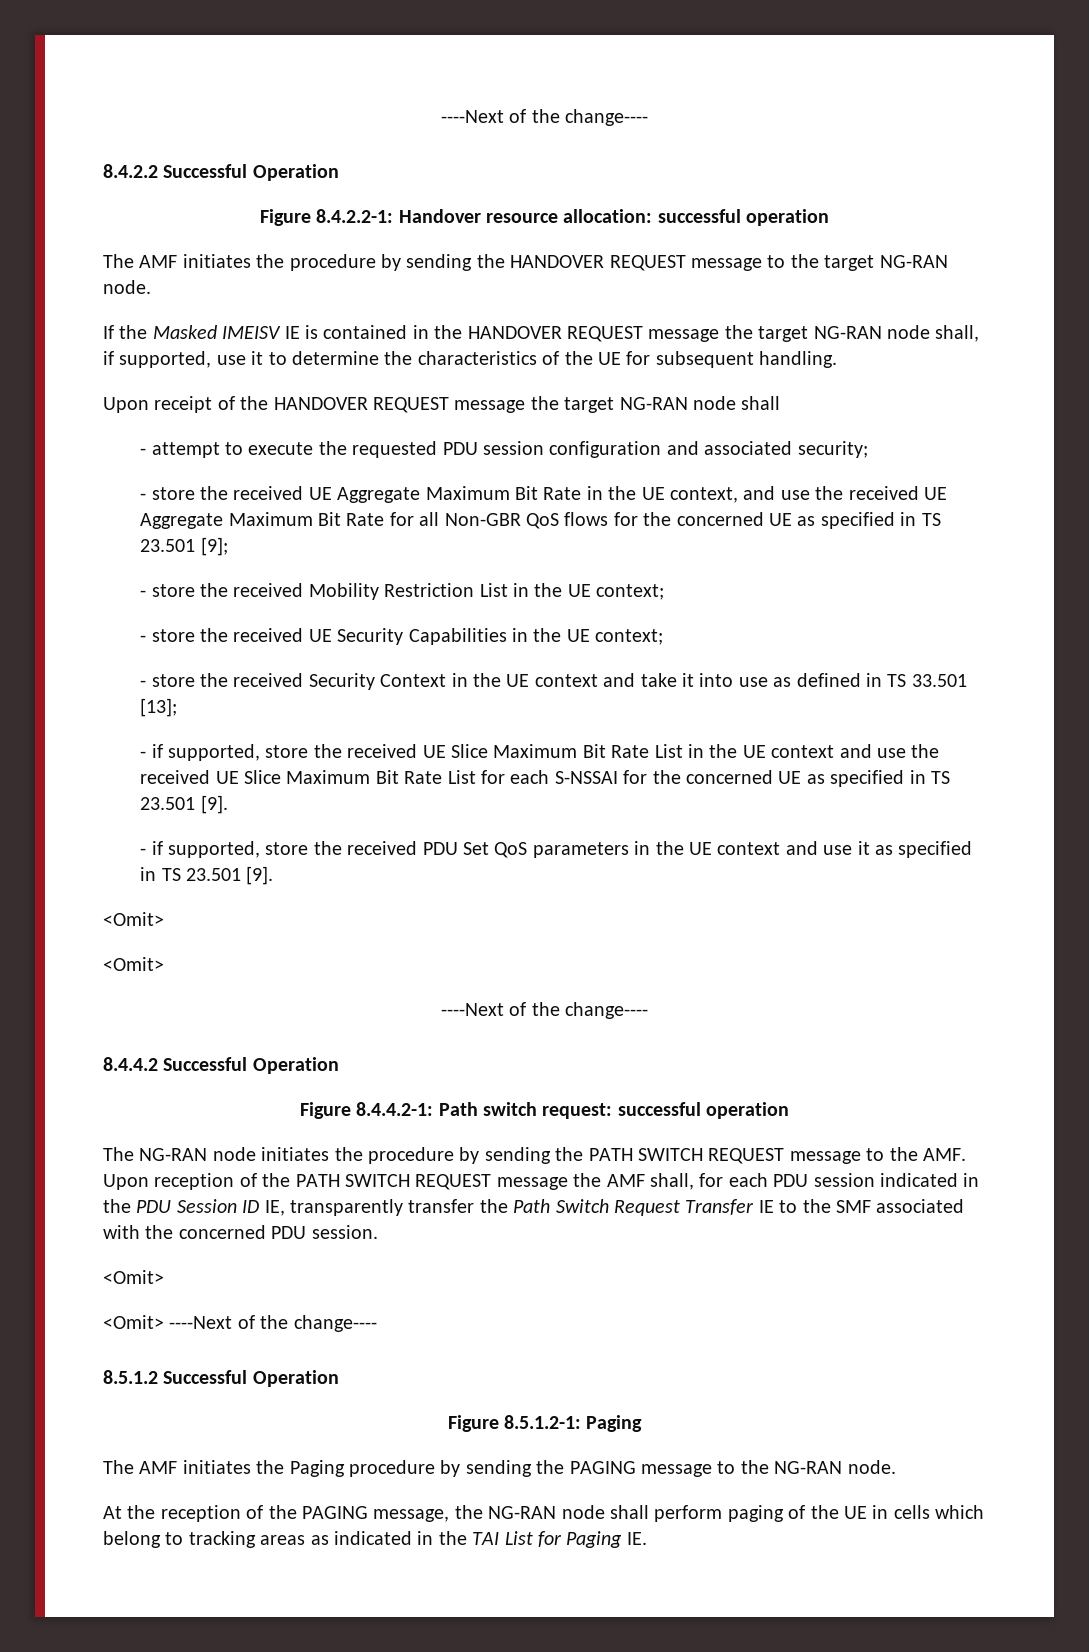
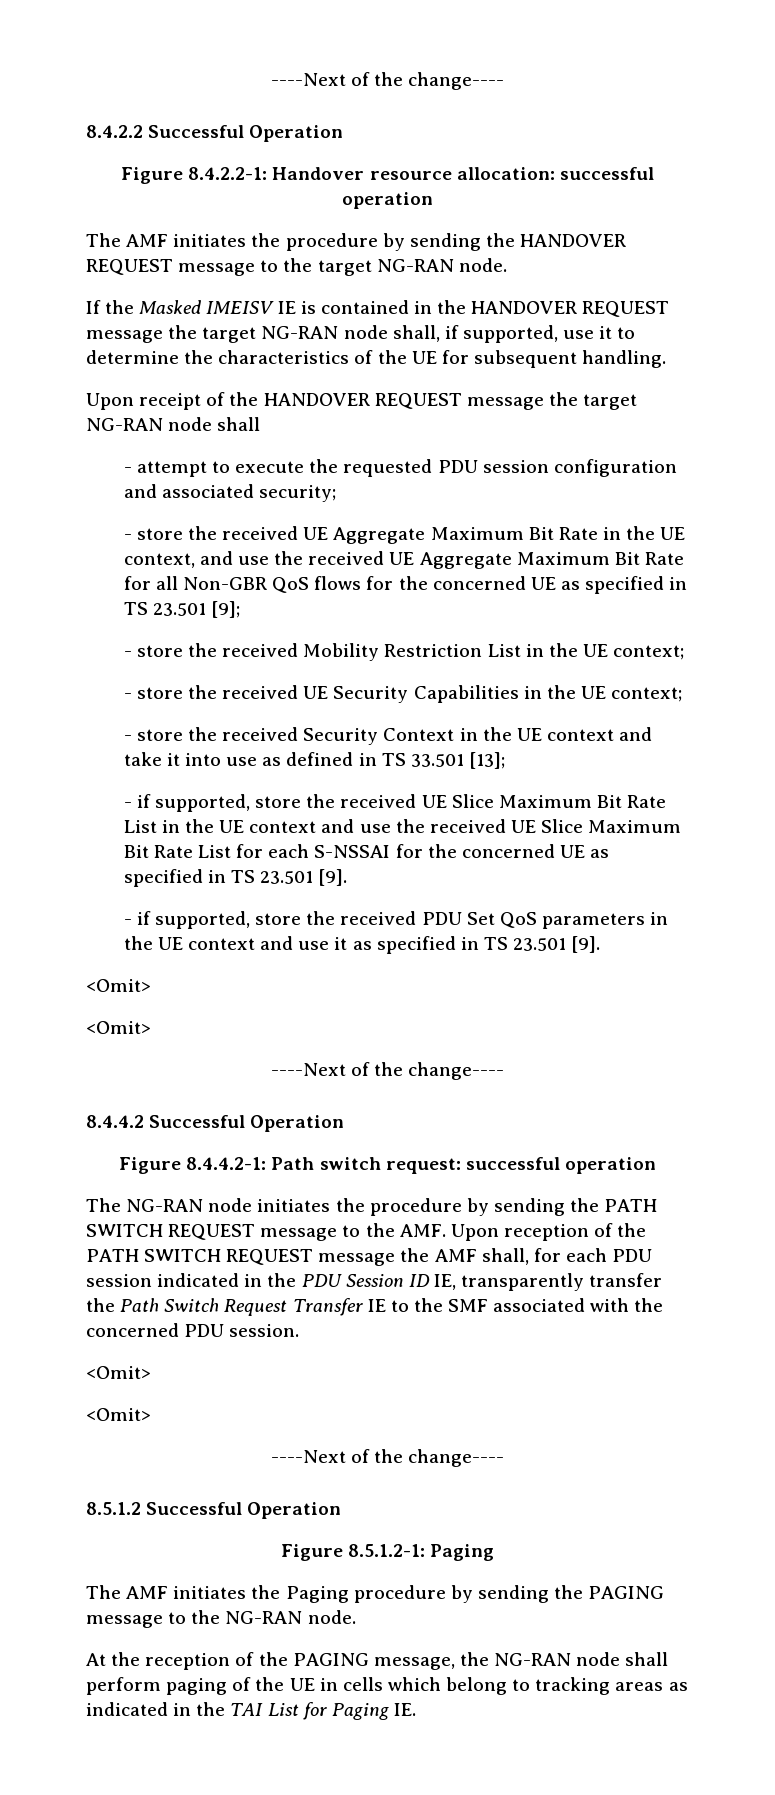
(164, 1322) none -> (151, 1414) //

